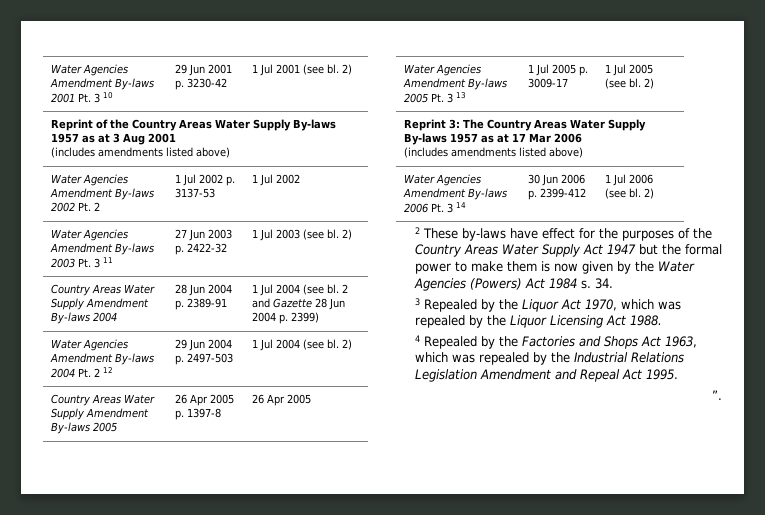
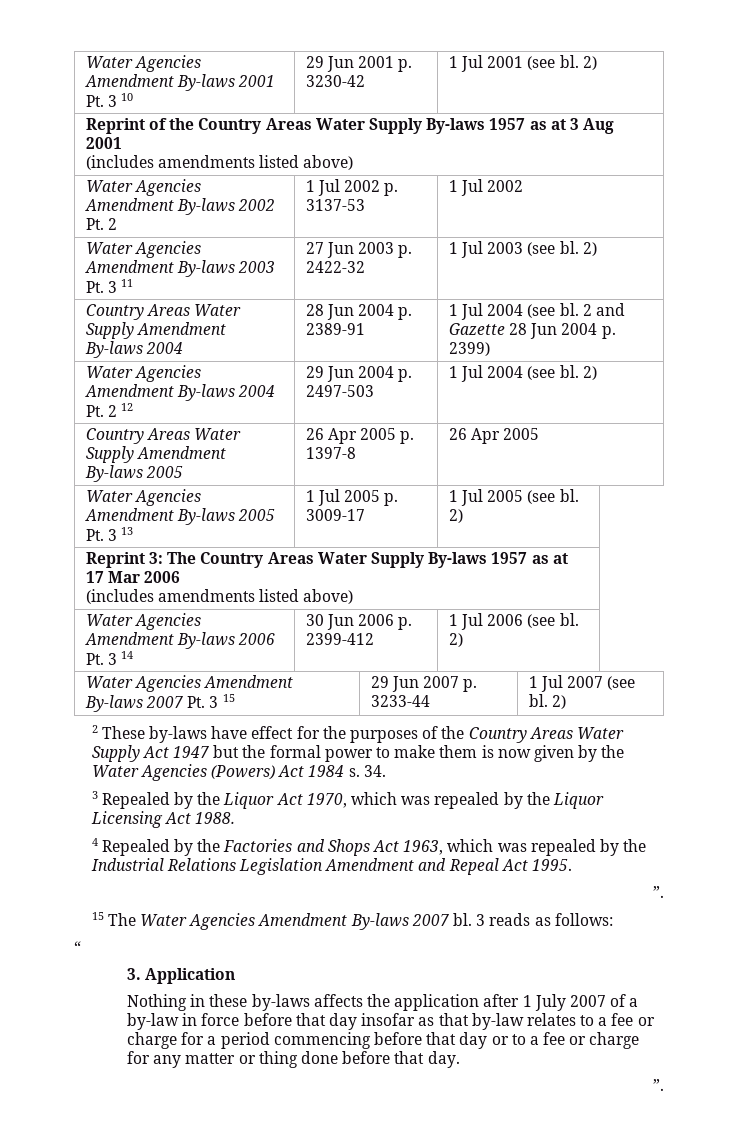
(654, 193) none -> [85,675,294,692] [84,694,235,712] [370,676,478,692] [370,695,430,707] [528,675,636,692] [528,694,567,709] // Water Agencies Amendment By-laws 2007 Pt. 3 15 | 29 Jun 2007 p. 3233-44 | 1 Jul 2007 (see bl. 2)
(722, 395) none -> [91,912,613,930] [74,941,81,953] [127,968,236,984] [127,994,639,1011] [127,1013,655,1030] [127,1032,640,1049] [127,1051,460,1068] [653,1079,664,1091] // 15 The Water Agencies Amendment By-laws 2007 bl. 3 reads as follows: // “ // 3. Application // Nothing in these by-laws affects the application after 1 July 2007 of a by-law in force before that day insofar as that by-law relates to a fee or charge for a period commencing before that day or to a fee or charge for any matter or thing done before that day. // ”.

